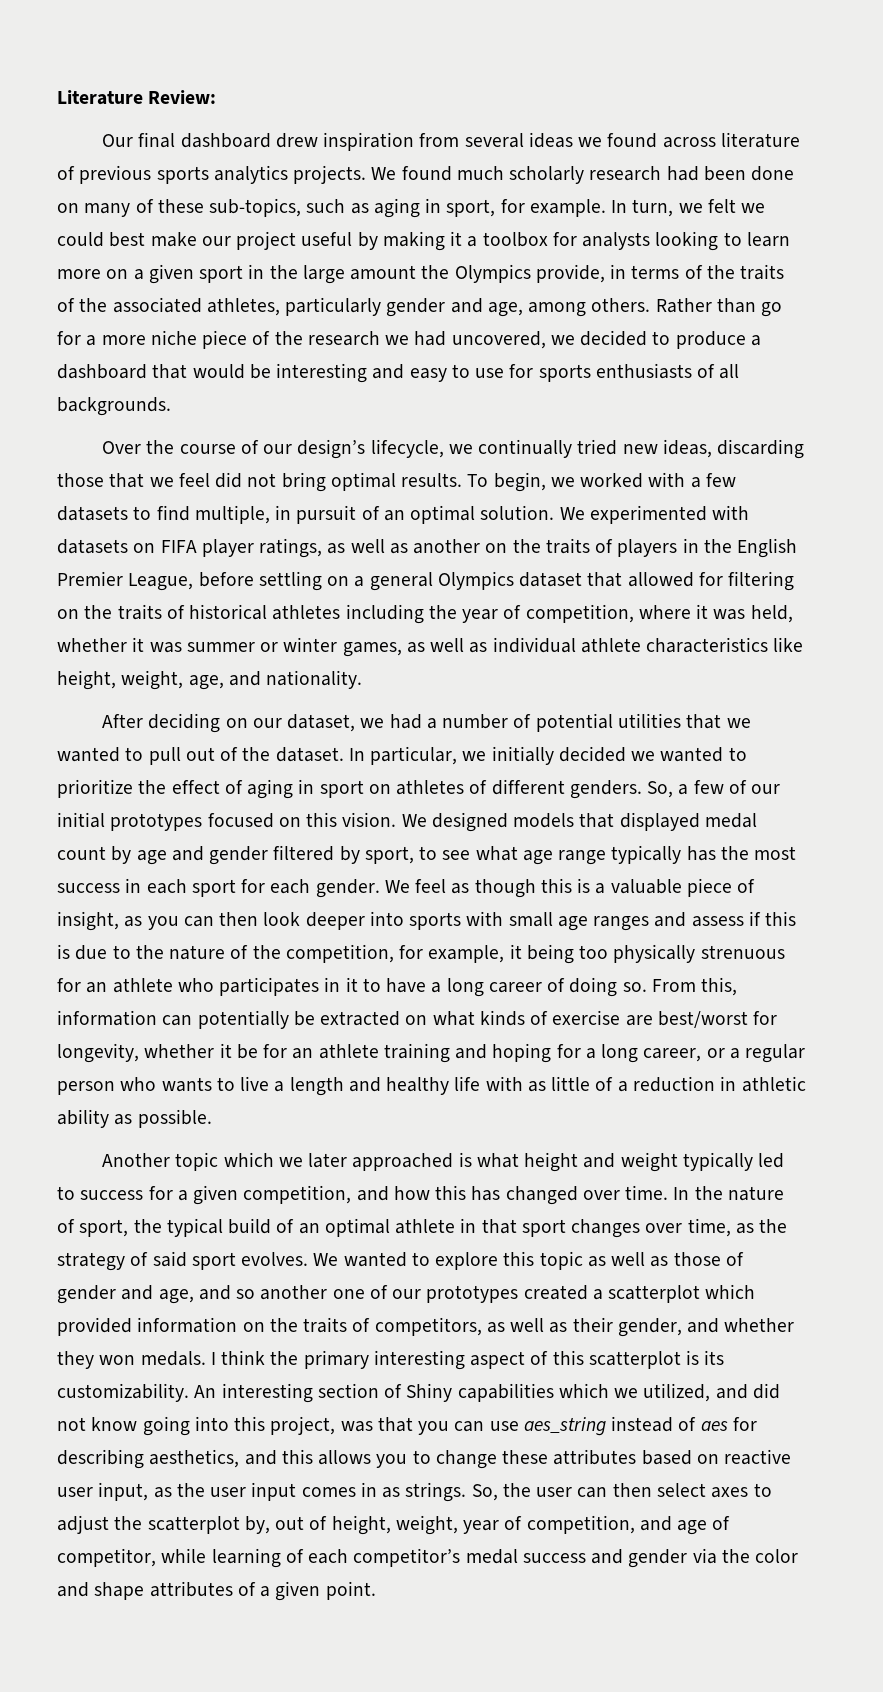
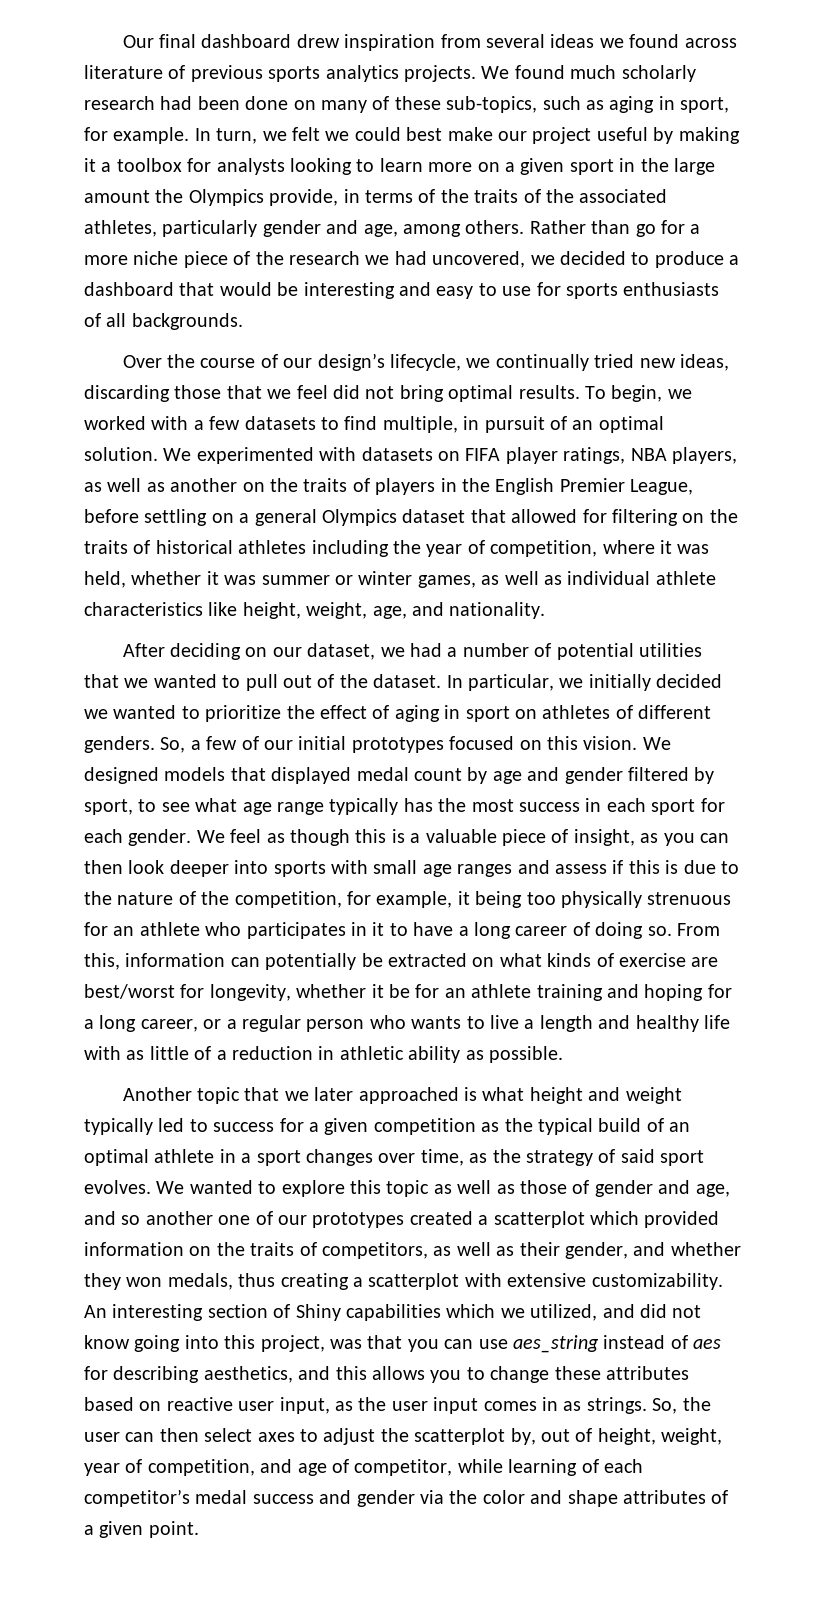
[57,90,217,105] Literature Review: // -> (122, 41) none
(323, 548) none -> [630,447,737,464] NBA players,
[223,1152,274,1167] which -> [244,1087,280,1101] that
[243,1185,784,1205] [57,1219,129,1237] competition, and how this has changed over time. In the nature of sport, -> [373,1118,500,1135] competition as
[481,1219,517,1234] that -> [241,1153,252,1163] a
[140,1350,725,1370] medals. I think the primary interesting aspect of this scatterplot is its -> [167,1273,587,1290] medals, thus creating a scatterplot with extensive

